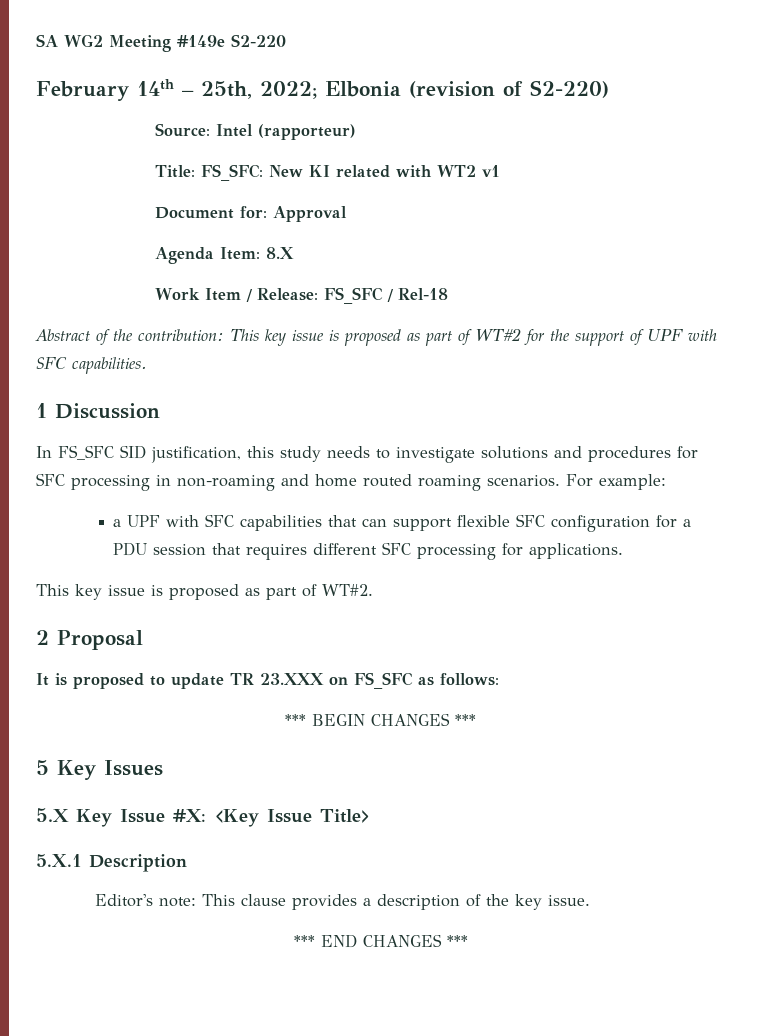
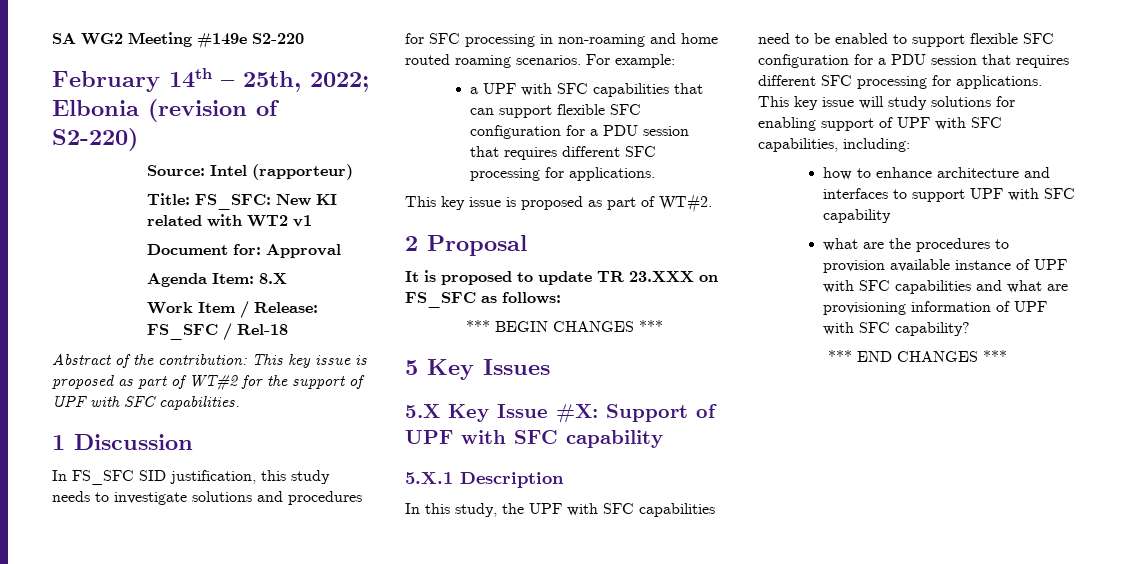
[214,809,370,827] [36,854,187,872] [95,894,591,910] <Key Issue Title> // 5.X.1 Description // Editor's note: This clause provides a description of the key issue. -> [606,404,717,422] [405,430,663,448] [405,472,564,488] [405,503,715,517] [758,33,1054,47] [758,54,1069,68] [758,75,1042,89] [758,96,1015,110] [758,117,1002,131] [758,138,910,152] [823,167,1051,180] [823,188,1076,202] [823,209,892,223] [823,238,1010,252] [823,259,1068,273] [823,280,1069,294] [823,301,1048,315] [823,322,971,336] Support of UPF with SFC capability // 5.X.1 Description // In this study, the UPF with SFC capabilities need to be enabled to support flexible SFC configuration for a PDU session that requires different SFC processing for applications. This key issue will study solutions for enabling support of UPF with SFC capabilities, including: // how to enhance architecture and interfaces to support UPF with SFC capability // what are the procedures to provision available instance of UPF with SFC capabilities and what are provisioning information of UPF with SFC capability?

